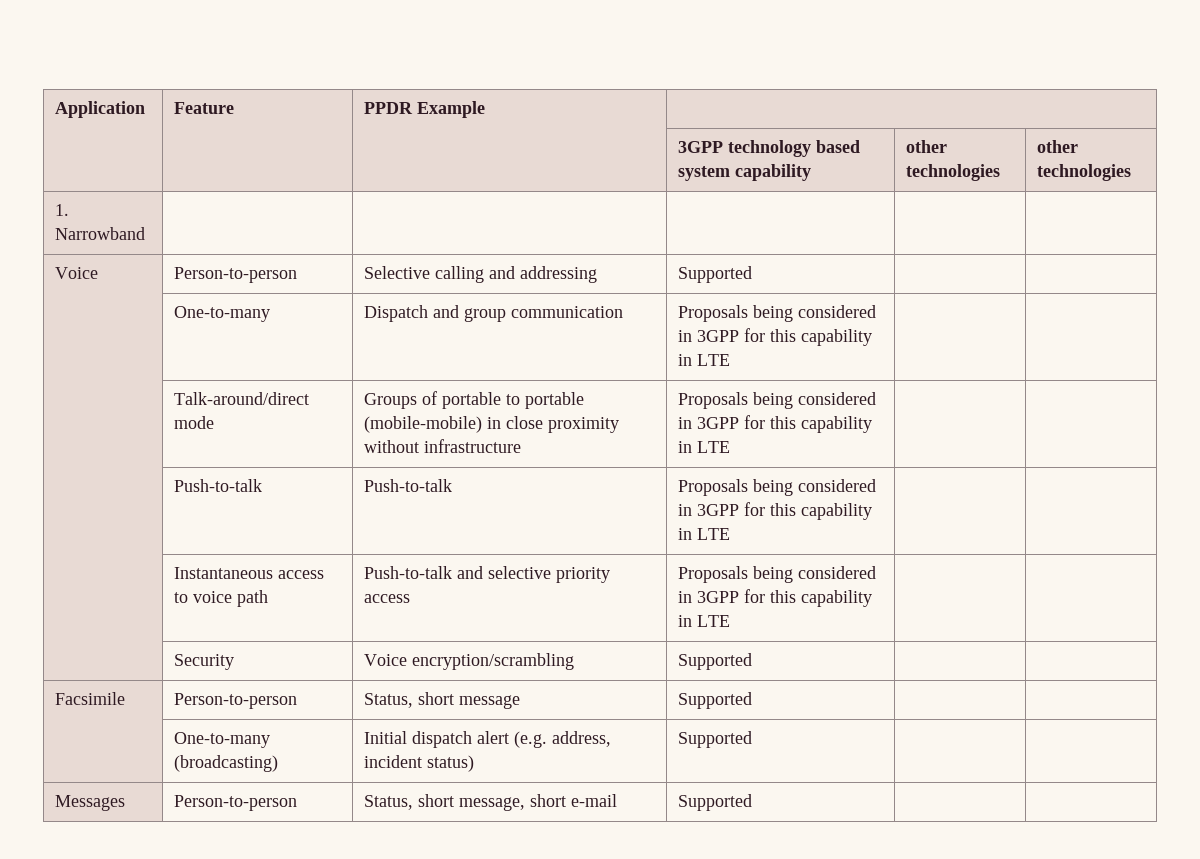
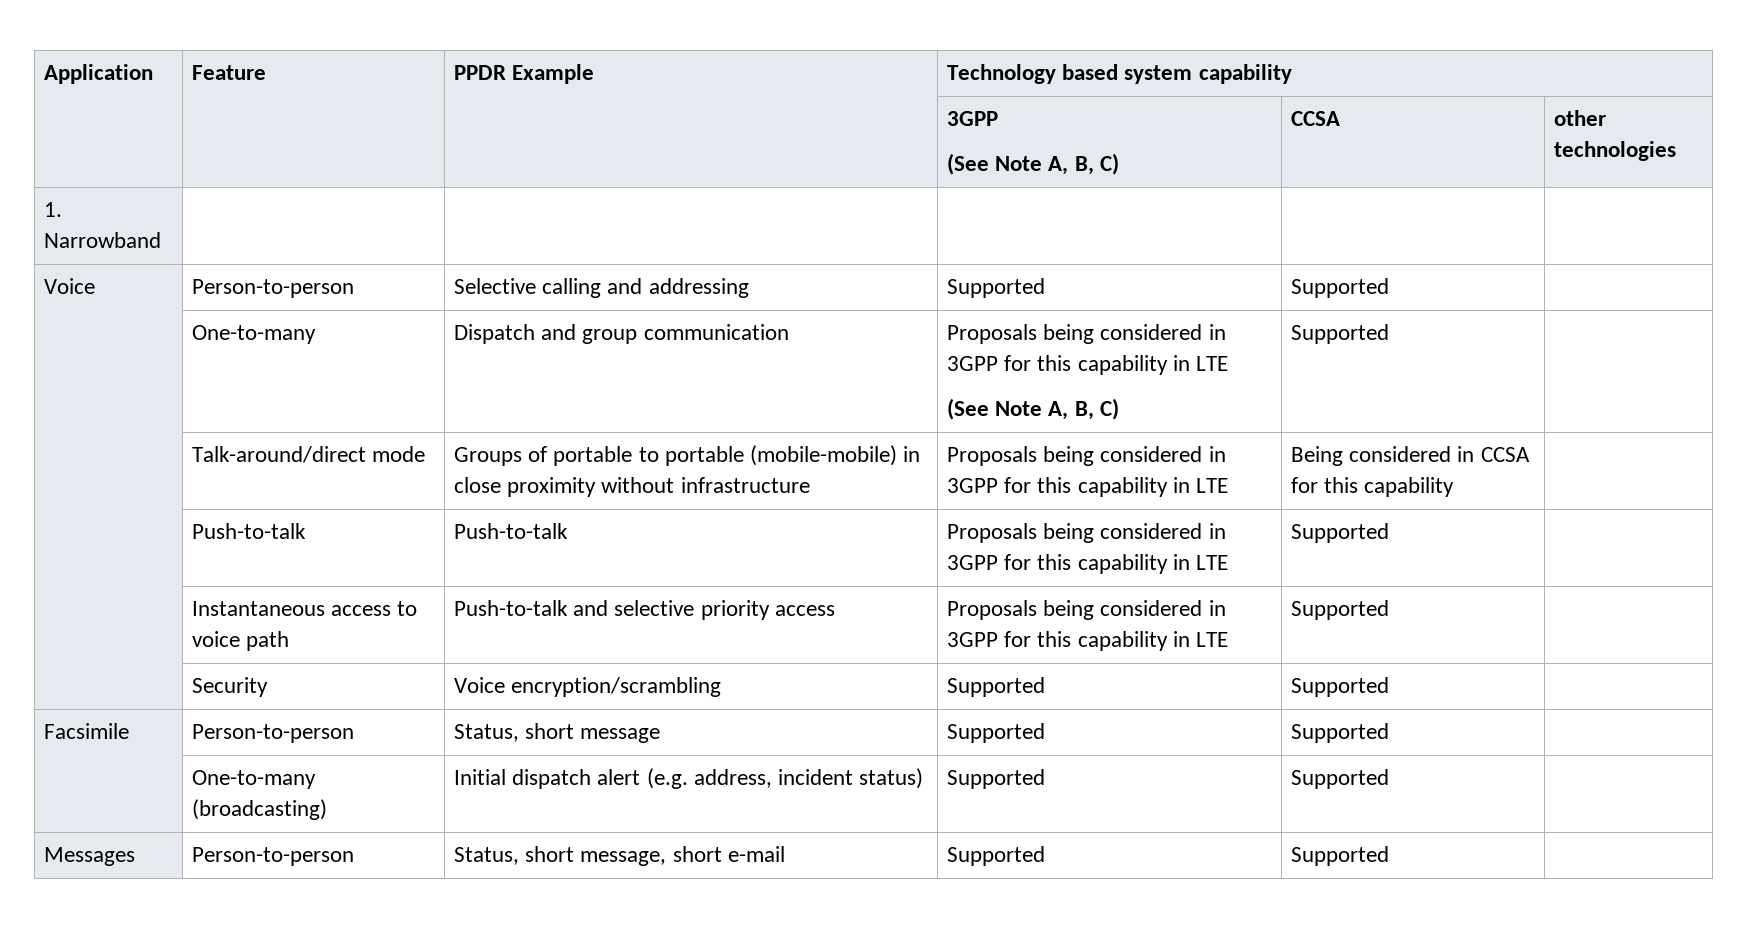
[677,140,860,157] [677,164,811,181] [905,140,947,153] [905,164,1000,181] // | | | 3GPP technology based system capability | other technologies -> [947,64,1292,84] [947,111,999,126] [947,153,1119,175] [1291,111,1341,126] Technology based system capability // | | | 3GPP // (See Note A, B, C) | CCSA
(752, 274) none -> [1291,278,1390,298] Supported
(730, 360) | -> [947,398,1119,420] [1291,324,1390,344] // (See Note A, B, C) | Supported
(730, 447) none -> [1291,446,1530,466] [1291,477,1455,497] Being considered in CCSA for this capability
(730, 534) none -> [1291,523,1390,543] Supported
(730, 621) none -> [1291,600,1390,620] Supported
(752, 661) none -> [1291,677,1390,697] Supported
(752, 700) none -> [1291,723,1390,743] Supported
(752, 739) none -> [1291,769,1390,789] Supported
(752, 802) none -> [1291,846,1390,866] Supported

